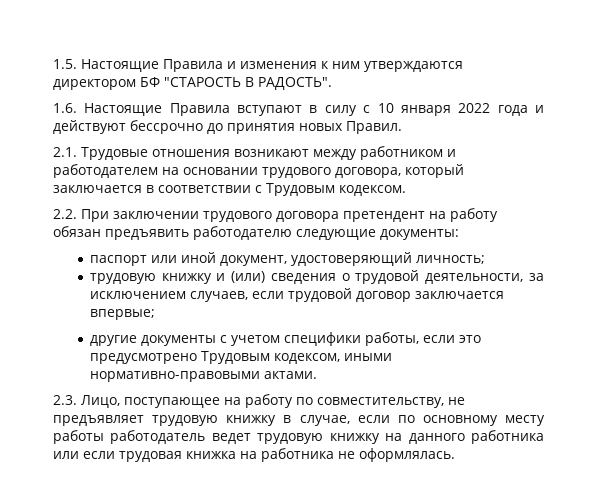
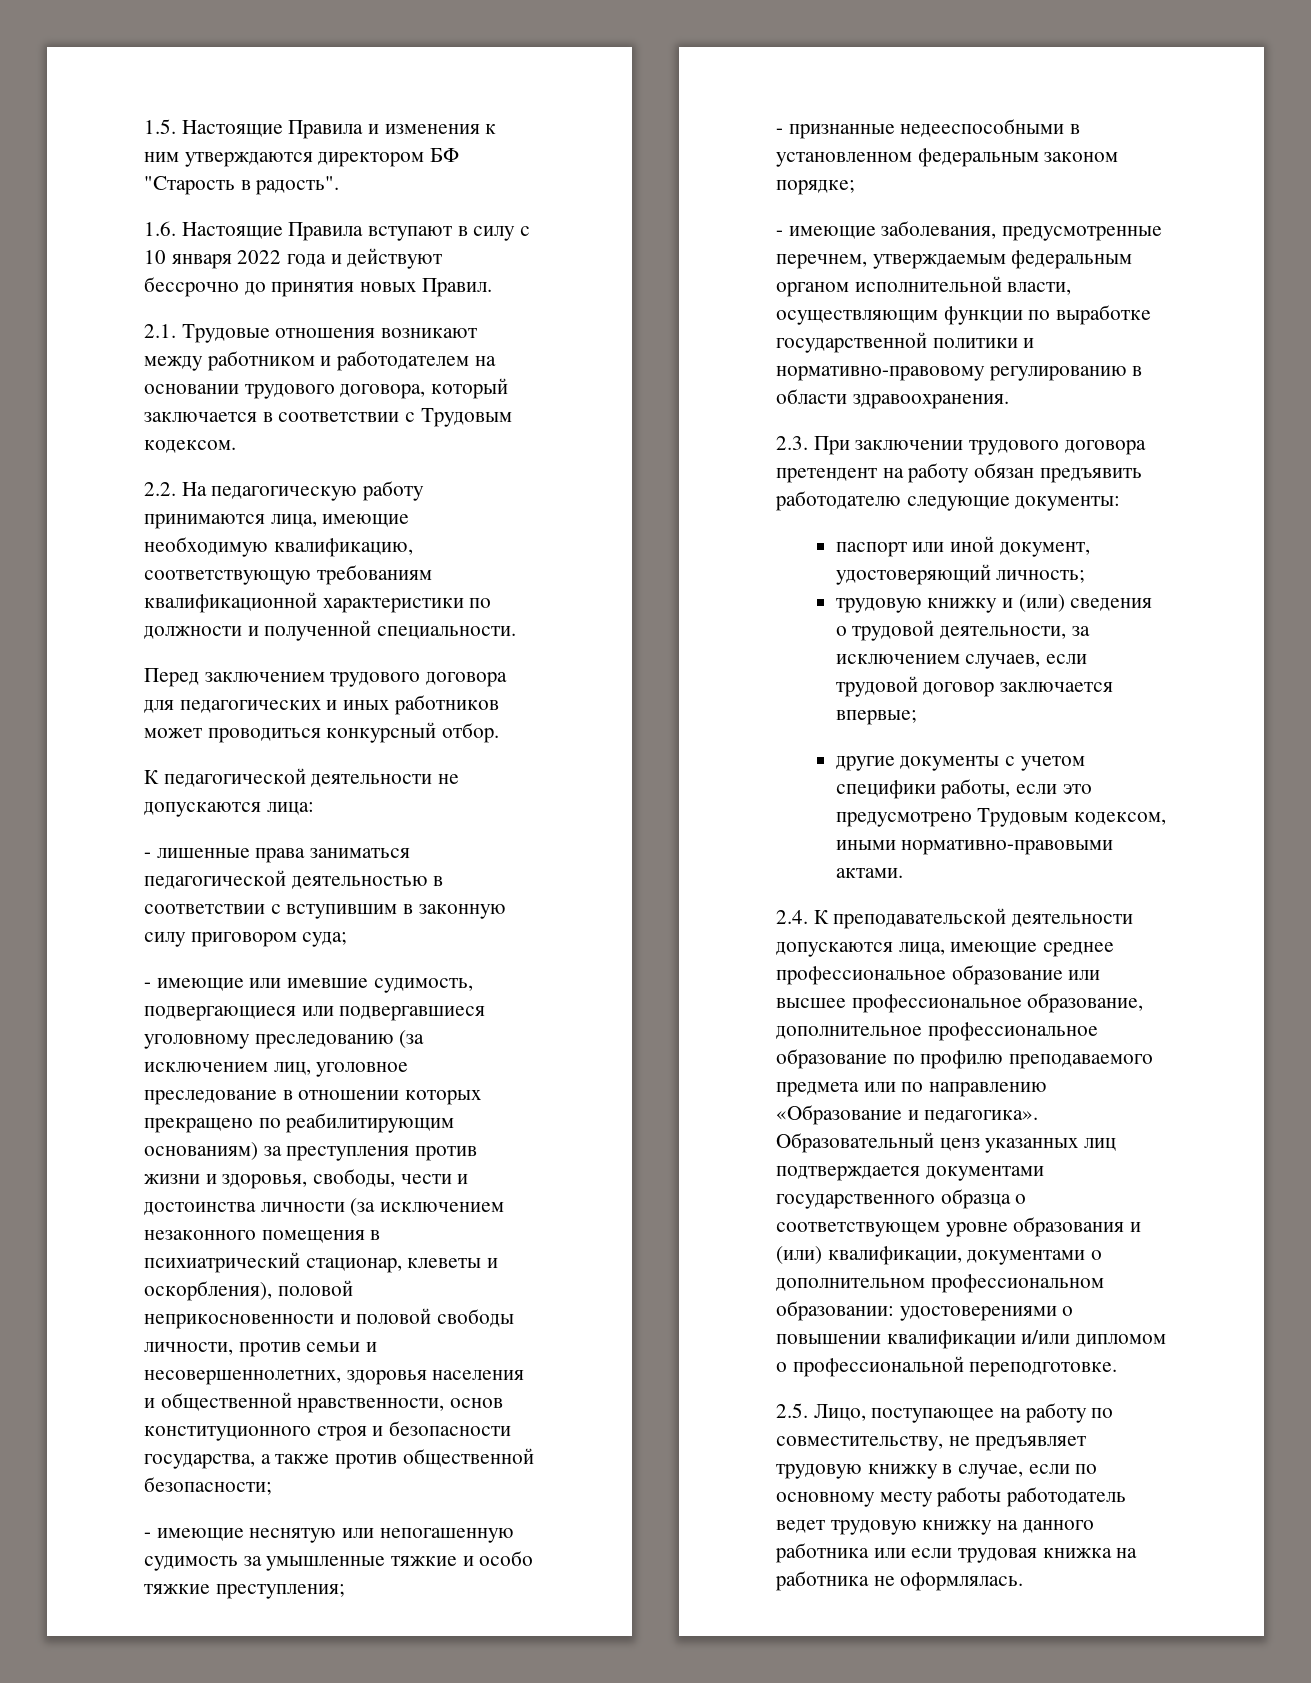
[164,77,332,90] "СТАРОСТЬ В РАДОСТЬ". -> [144,176,340,195] "Старость в радость".
(77, 214) none -> [181,481,425,501] [144,514,410,529] [144,537,413,557] [144,565,432,585] [144,592,492,613] [144,620,517,641] [144,668,508,687] [144,695,499,715] [144,722,500,743] [144,768,460,787] [144,802,314,817] [144,848,411,863] [144,870,444,889] [144,904,506,919] [144,932,348,947] [144,978,473,993] [144,1006,486,1021] [144,1030,425,1049] [144,1062,409,1077] [144,1090,482,1105] [144,1113,455,1133] [144,1142,478,1161] [144,1169,469,1189] [144,1198,505,1216] [144,1230,381,1243] [144,1252,499,1273] [144,1280,353,1301] [144,1308,515,1329] [144,1342,378,1357] [144,1370,525,1385] [144,1392,504,1413] [144,1421,512,1441] [144,1448,534,1469] [144,1477,272,1495] [144,1528,514,1543] [144,1551,534,1571] [144,1584,345,1599] [776,119,1081,139] [776,148,1119,167] [776,180,855,195] [776,221,1163,241] [776,250,1133,269] [776,276,1072,297] [776,305,1152,325] [776,332,1035,353] [776,366,1143,381] [776,389,1009,409] [776,436,808,450] На педагогическую работу принимаются лица, имеющие необходимую квалификацию, соответствующую требованиям квалификационной характеристики по должности и полученной специальности. // Перед заключением трудового договора для педагогических и иных работников может проводиться конкурсный отбор. // К педагогической деятельности не допускаются лица: // - лишенные права заниматься педагогической деятельностью в соответствии с вступившим в законную силу приговором суда; // - имеющие или имевшие судимость, подвергающиеся или подвергавшиеся уголовному преследованию (за исключением лиц, уголовное преследование в отношении которых прекращено по реабилитирующим основаниям) за преступления против жизни и здоровья, свободы, чести и достоинства личности (за исключением незаконного помещения в психиатрический стационар, клеветы и оскорбления), половой неприкосновенности и половой свободы личности, против семьи и несовершеннолетних, здоровья населения и общественной нравственности, основ конституционного строя и безопасности государства, а также против общественной безопасности; // - имеющие неснятую или непогашенную судимость за умышленные тяжкие и особо тяжкие преступления; // - признанные недееспособными в установленном федеральным законом порядке; // - имеющие заболевания, предусмотренные перечнем, утверждаемым федеральным органом исполнительной власти, осуществляющим функции по выработке государственной политики и нормативно-правовому регулированию в области здравоохранения. // 2.3.
[53,395,77,405] 2.3. -> [776,908,1134,929] [776,942,1115,957] [776,965,1101,985] [776,993,1144,1013] [776,1022,1098,1041] [776,1049,1154,1069] [776,1082,1048,1097] [776,1105,1039,1125] [776,1132,1117,1153] [776,1166,1044,1181] [776,1189,1027,1209] [776,1217,1142,1237] [776,1246,1103,1265] [776,1274,1104,1293] [776,1301,1074,1321] [776,1330,1167,1349] [776,1356,1118,1377] [776,1403,808,1418] 2.4. К преподавательской деятельности допускаются лица, имеющие среднее профессиональное образование или высшее профессиональное образование, дополнительное профессиональное образование по профилю преподаваемого предмета или по направлению «Образование и педагогика». Образовательный ценз указанных лиц подтверждается документами государственного образца о соответствующем уровне образования и (или) квалификации, документами о дополнительном профессиональном образовании: удостоверениями о повышении квалификации и/или дипломом о профессиональной переподготовке. // 2.5.

